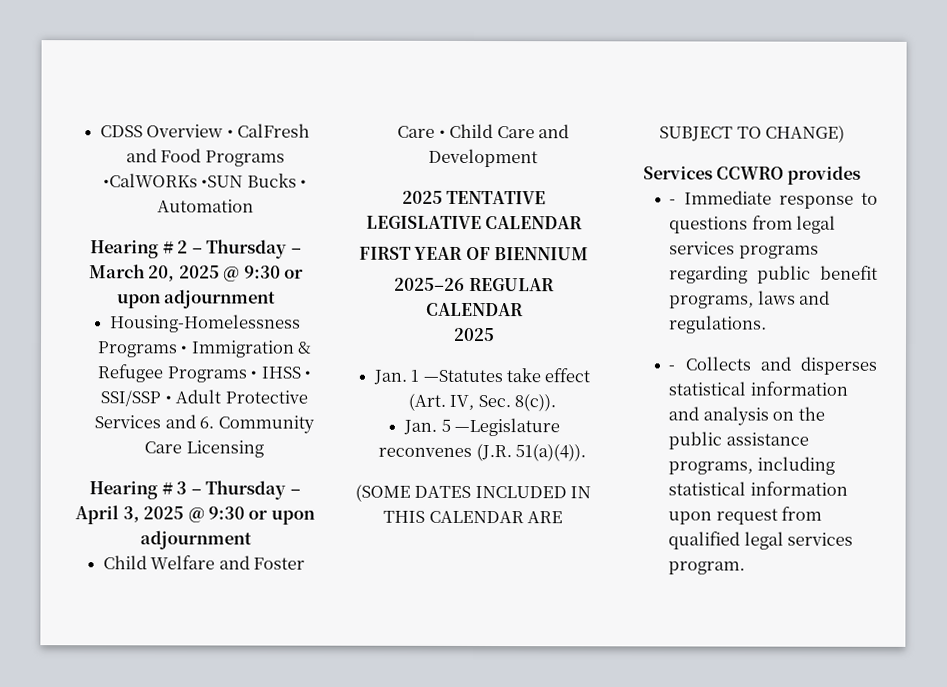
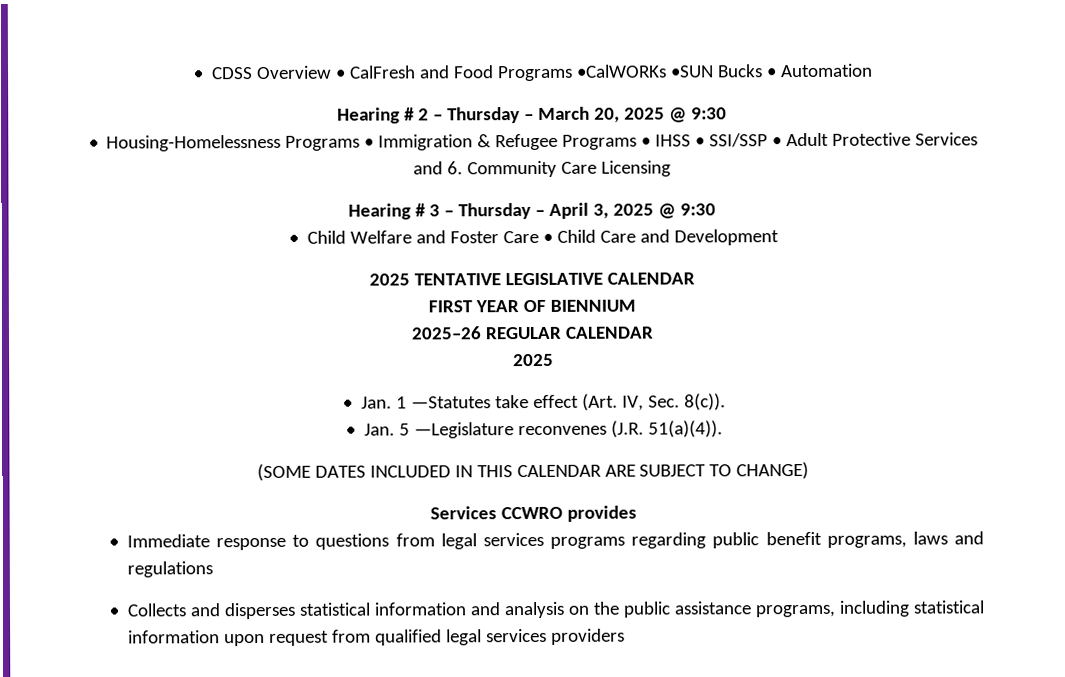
[284,269,305,279] [116,289,277,309] or upon adjournment -> (727, 113) none
[248,509,315,525] [139,530,252,550] or upon adjournment -> (716, 209) none
[669,199,677,205] - -> (637, 513) none
[669,315,768,334] [668,365,676,371] regulations. // - -> [126,561,213,578] regulations //
[668,561,746,575] program. -> [550,628,625,645] providers

